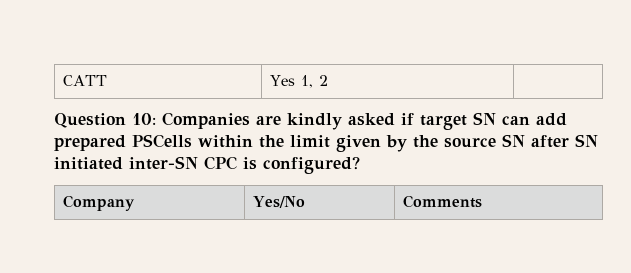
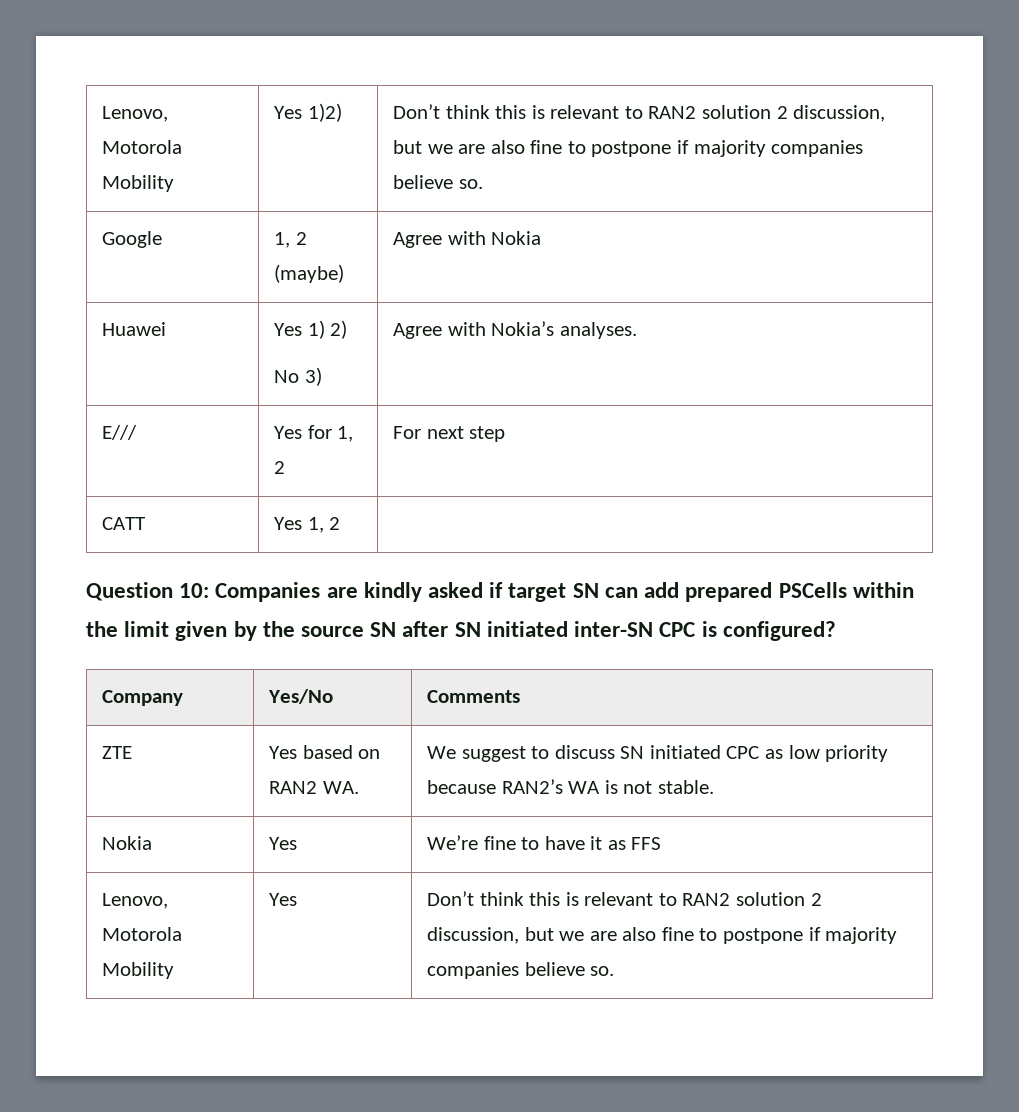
(63, 80) none -> [102,106,169,122] [102,140,183,154] [102,175,175,192] [274,103,342,122] [393,104,886,122] [393,140,864,157] [393,175,483,189] [102,231,163,248] [274,232,307,248] [274,264,345,283] [393,231,542,248] [102,322,167,336] [274,320,348,339] [274,367,322,386] [393,321,637,339] [102,425,138,440] [274,425,354,442] [274,461,286,474] [393,426,506,442] Lenovo, Motorola Mobility | Yes 1)2) | Don’t think this is relevant to RAN2 solution 2 discussion, but we are also fine to postpone if majority companies believe so. // Google | 1, 2 (maybe) | Agree with Nokia // Huawei | Yes 1) 2) // No 3) | Agree with Nokia’s analyses. // E/// | Yes for 1, 2 | For next step //
(483, 201) none -> [102,746,133,759] [269,745,381,759] [269,781,359,794] [427,745,889,762] [427,779,714,794] [102,836,153,850] [269,837,298,850] [427,835,662,850] [102,893,169,909] [102,927,183,941] [102,962,175,979] [269,893,298,906] [427,891,822,906] [427,927,898,944] [427,962,615,979] // ZTE | Yes based on RAN2 WA. | We suggest to discuss SN initiated CPC as low priority because RAN2’s WA is not stable. // Nokia | Yes | We’re fine to have it as FFS // Lenovo, Motorola Mobility | Yes | Don’t think this is relevant to RAN2 solution 2 discussion, but we are also fine to postpone if majority companies believe so.

